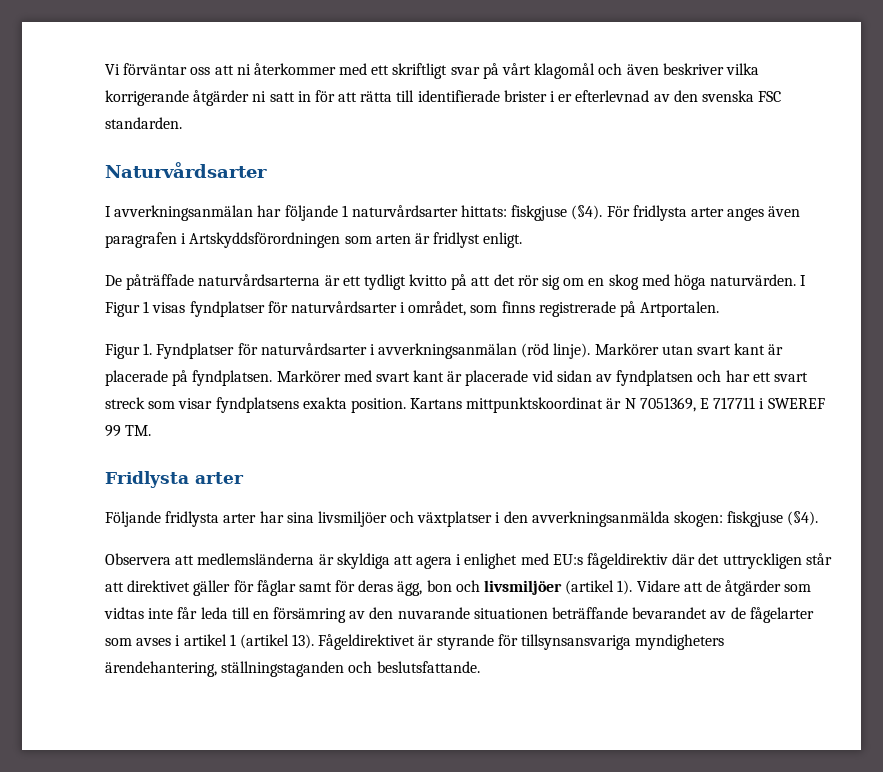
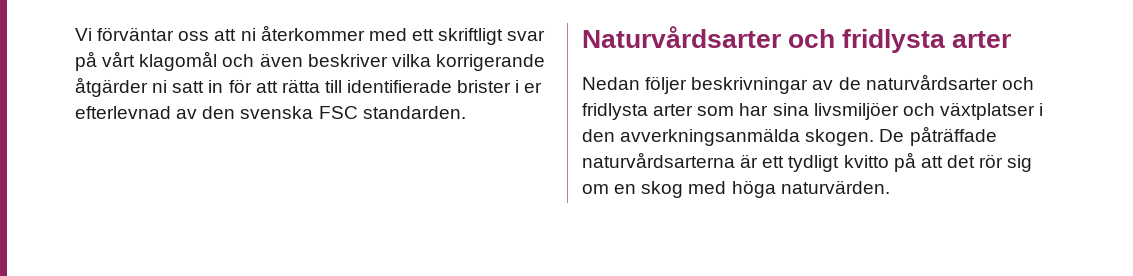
[105,205,801,221] [105,232,523,248] // I avverkningsanmälan har följande 1 naturvårdsarter hittats: fiskgjuse (§4). För fridlysta arter anges även paragrafen i Artskyddsförordningen som arten är fridlyst enligt. // -> [788,29,1012,53] [582,74,1034,94] [582,102,1044,120] [582,128,875,146] och fridlysta arter // Nedan följer beskrivningar av de naturvårdsarter och fridlysta arter som har sina livsmiljöer och växtplatser i den avverkningsanmälda skogen.
[800,275,807,286] [105,301,720,317] [105,343,784,359] [105,370,808,386] [105,397,825,413] [105,425,152,437] [105,471,244,488] [105,511,819,527] [105,553,832,569] [105,580,812,596] [104,607,814,623] [105,634,725,650] [105,661,480,677] I Figur 1 visas fyndplatser för naturvårdsarter i området, som finns registrerade på Artportalen. // Figur 1. Fyndplatser för naturvårdsarter i avverkningsanmälan (röd linje). Markörer utan svart kant är placerade på fyndplatsen. Markörer med svart kant är placerade vid sidan av fyndplatsen och har ett svart streck som visar fyndplatsens exakta position. Kartans mittpunktskoordinat är N 7051369, E 717711 i SWEREF 99 TM. // Fridlysta arter // Följande fridlysta arter har sina livsmiljöer och växtplatser i den avverkningsanmälda skogen: fiskgjuse (§4). // Observera att medlemsländerna är skyldiga att agera i enlighet med EU:s fågeldirektiv där det uttryckligen står att direktivet gäller för fåglar samt för deras ägg, bon och livsmiljöer (artikel 1). Vidare att de åtgärder som vidtas inte får leda till en försämring av den nuvarande situationen beträffande bevarandet av de fågelarter som avses i artikel 1 (artikel 13). Fågeldirektivet är styrande för tillsynsansvariga myndigheters ärendehantering, ställningstaganden och beslutsfattande. -> (890, 187) none

